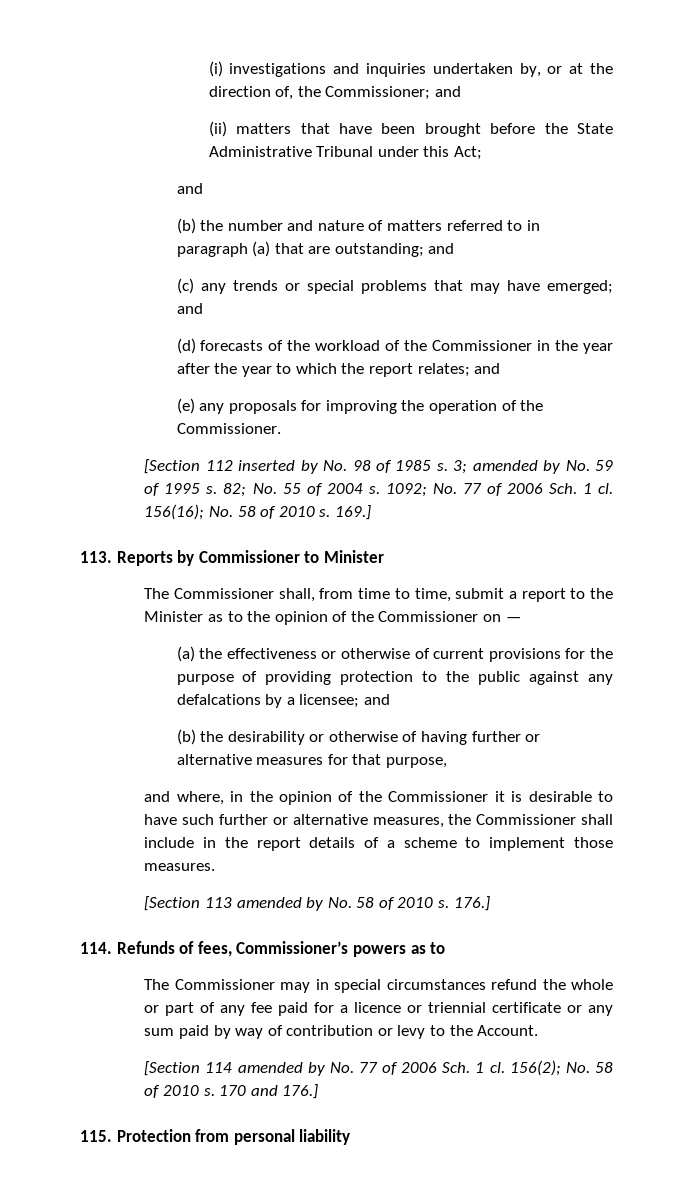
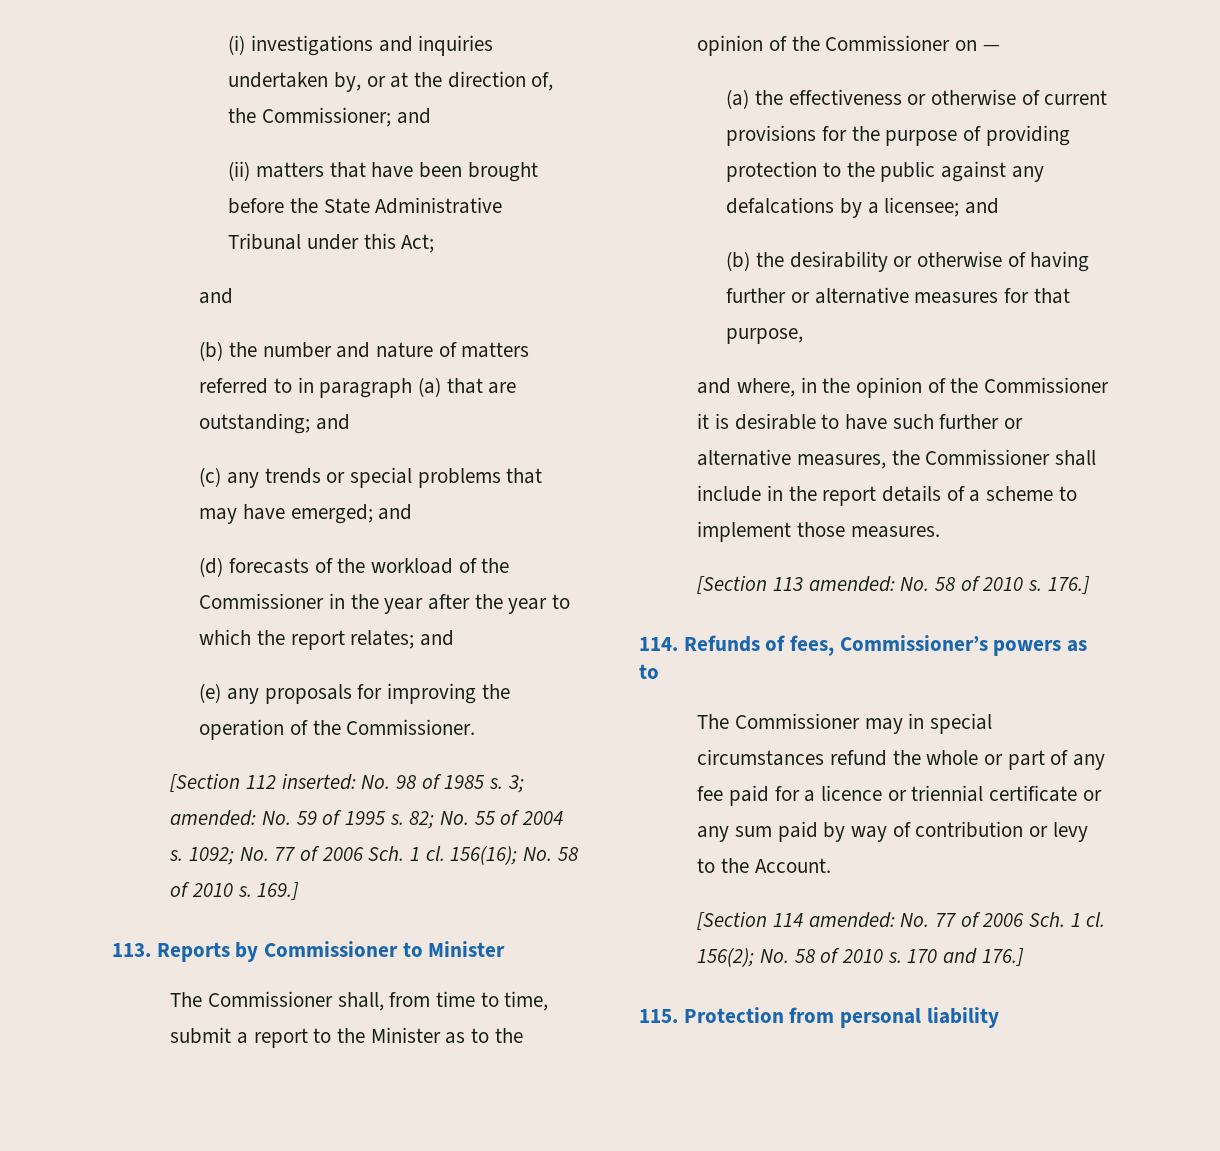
[238,460,318,474] inserted by -> [281,773,356,790] inserted:
[472,460,561,474] amended by -> [170,810,257,826] amended:
[236,897,324,911] amended by -> [808,576,895,592] amended:
[237,1062,325,1076] amended by -> [808,912,895,928] amended:

